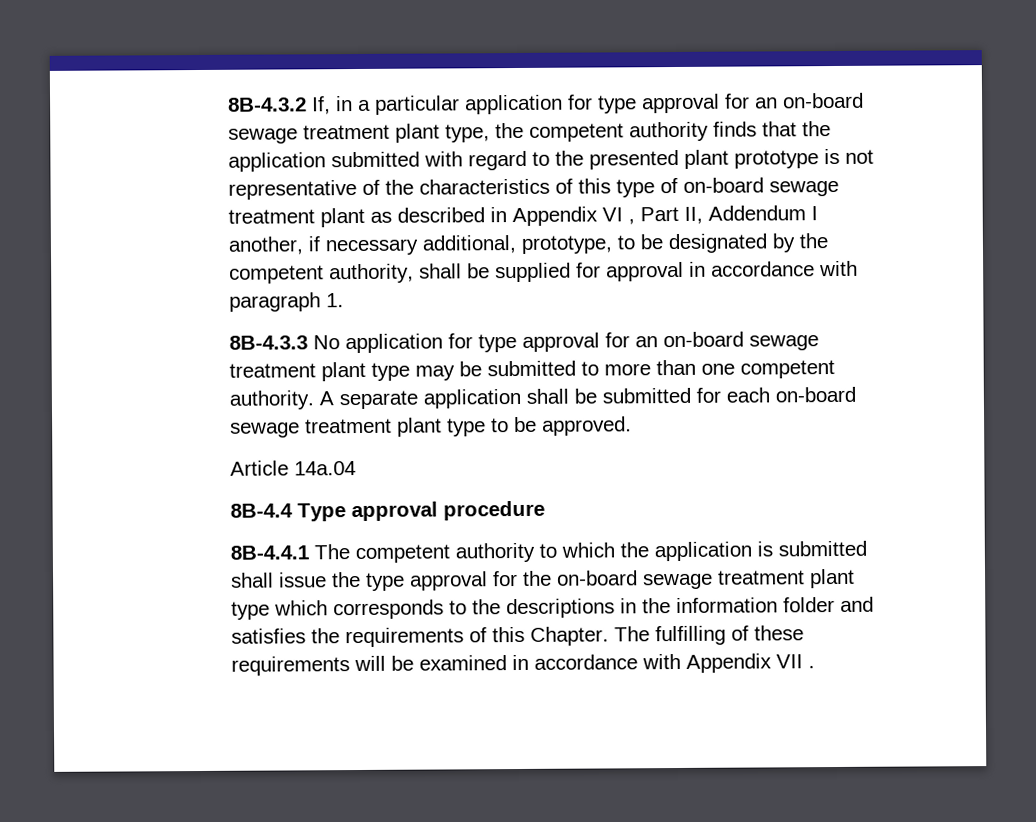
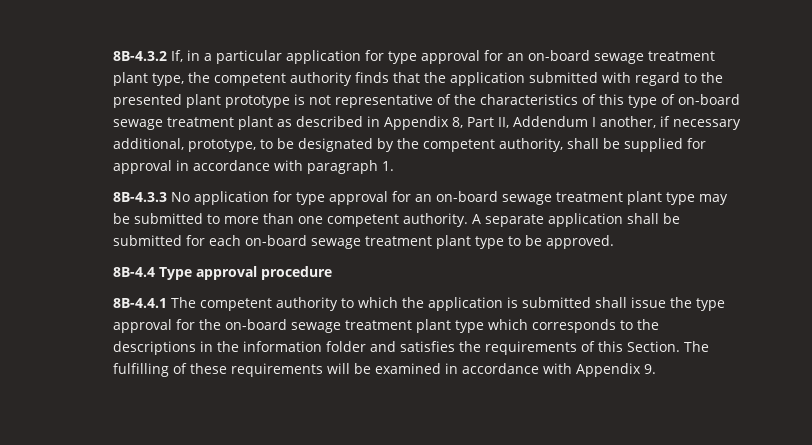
[602,207,636,225] VI , -> [451,117,463,128] 8,
[230,460,357,476] // Article 14a.04 -> (614, 242) none
[530,626,610,646] Chapter. -> [626,341,680,352] Section.
[776,654,816,669] VII . -> [643,364,656,374] 9.

